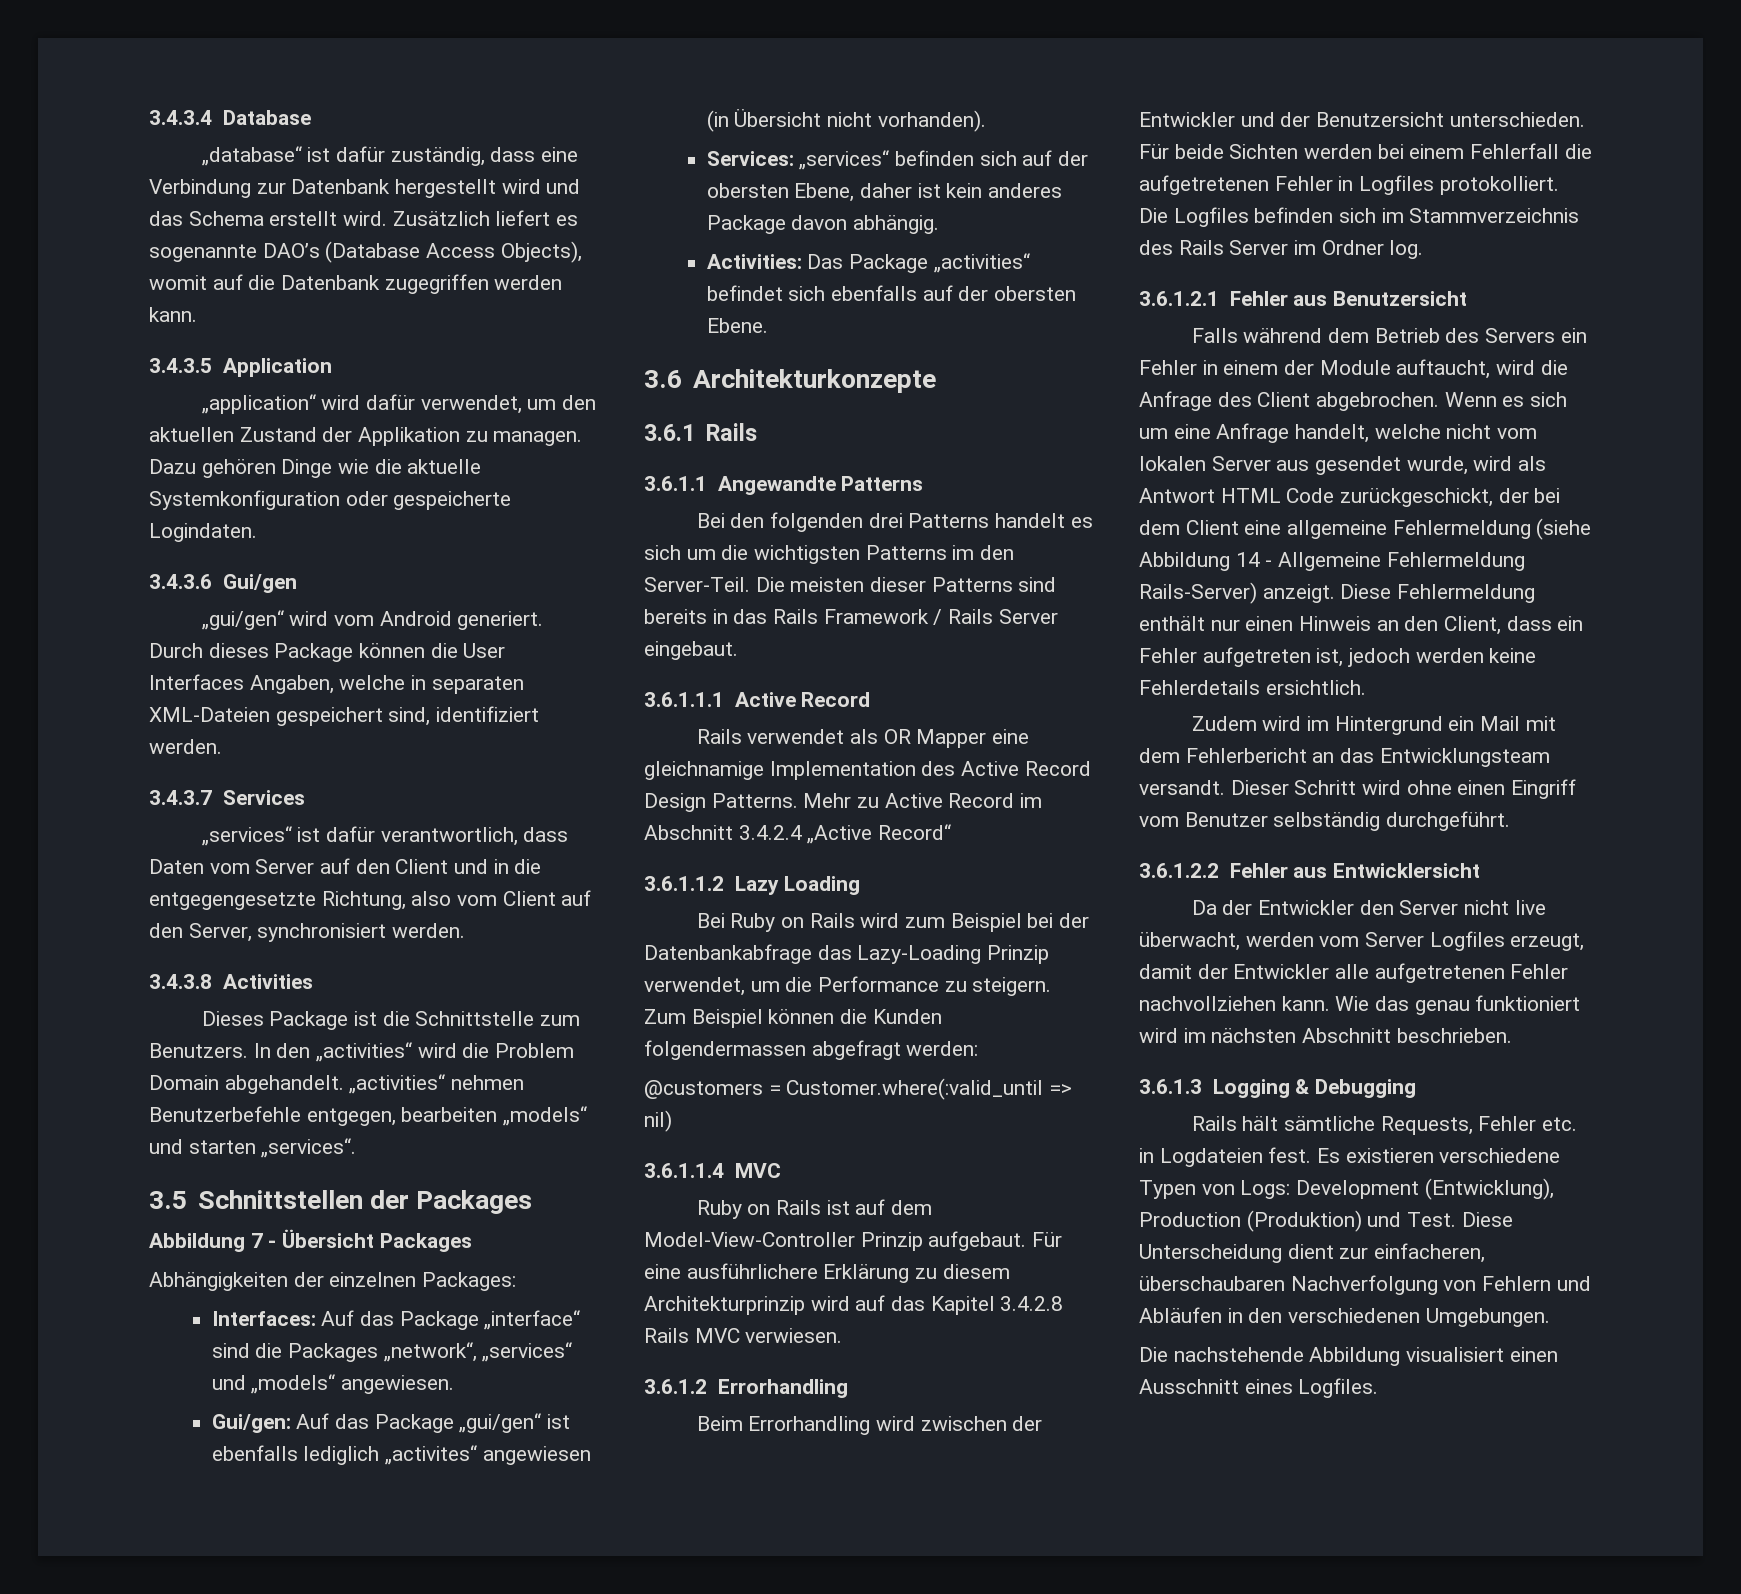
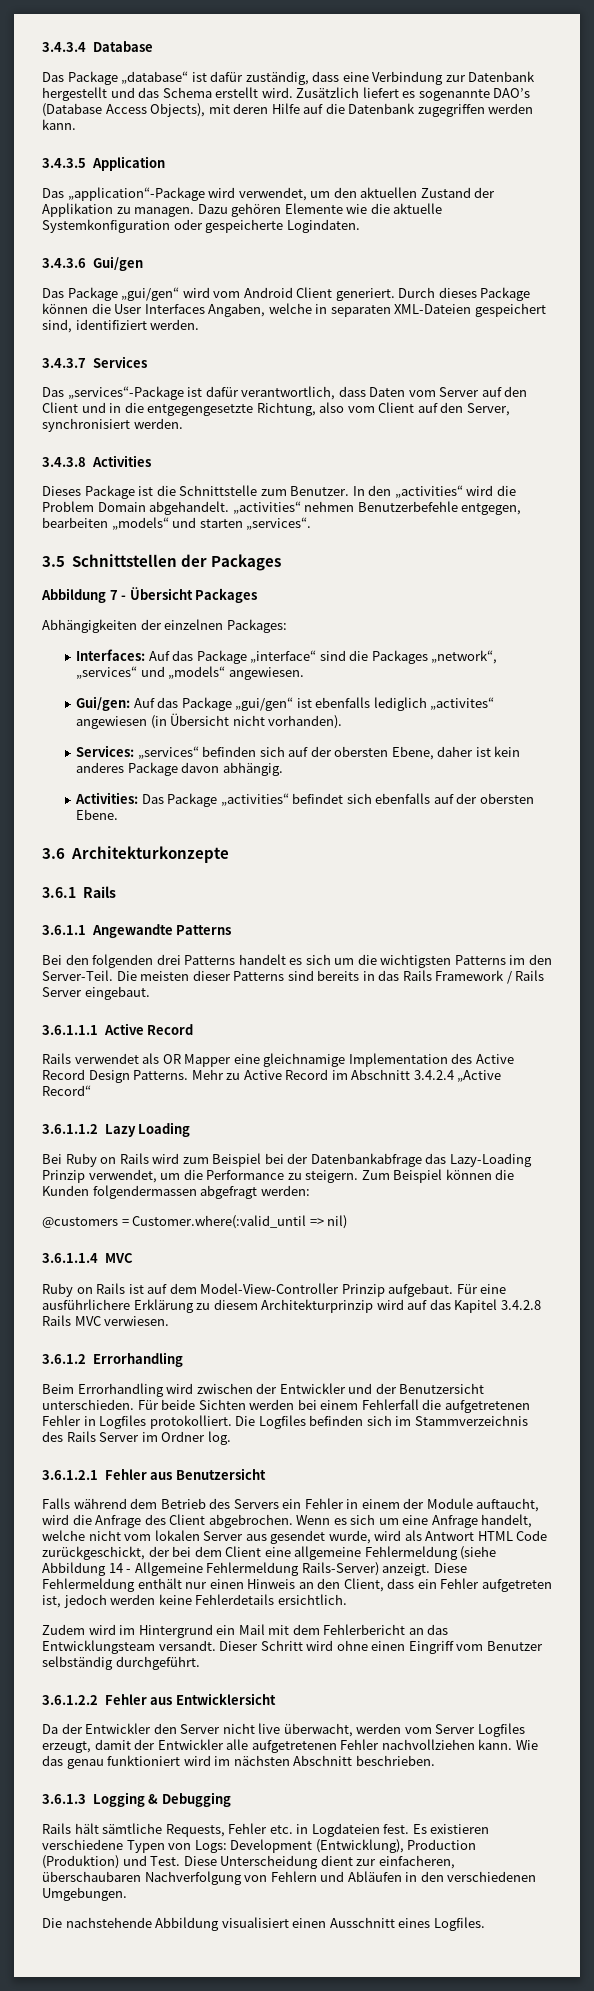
(311, 117) none -> [42,71,118,85] Das Package
[501,179,541,194] wird -> (107, 94) none
[149,275,207,290] womit -> [208,103,300,114] mit deren Hilfe
[201,394,415,414] „application“ wird dafür -> [42,187,236,201] Das „application“-Package wird
[281,459,333,478] Dinge -> [284,203,343,214] Elemente
(297, 583) none -> [42,287,118,301] Das Package
(452, 618) none -> [296,287,333,298] Client
[201,826,292,846] „services“ -> [42,386,184,400] Das „services“-Package
[149,1043,248,1058] Benutzers. -> [290,486,350,496] Benutzer.

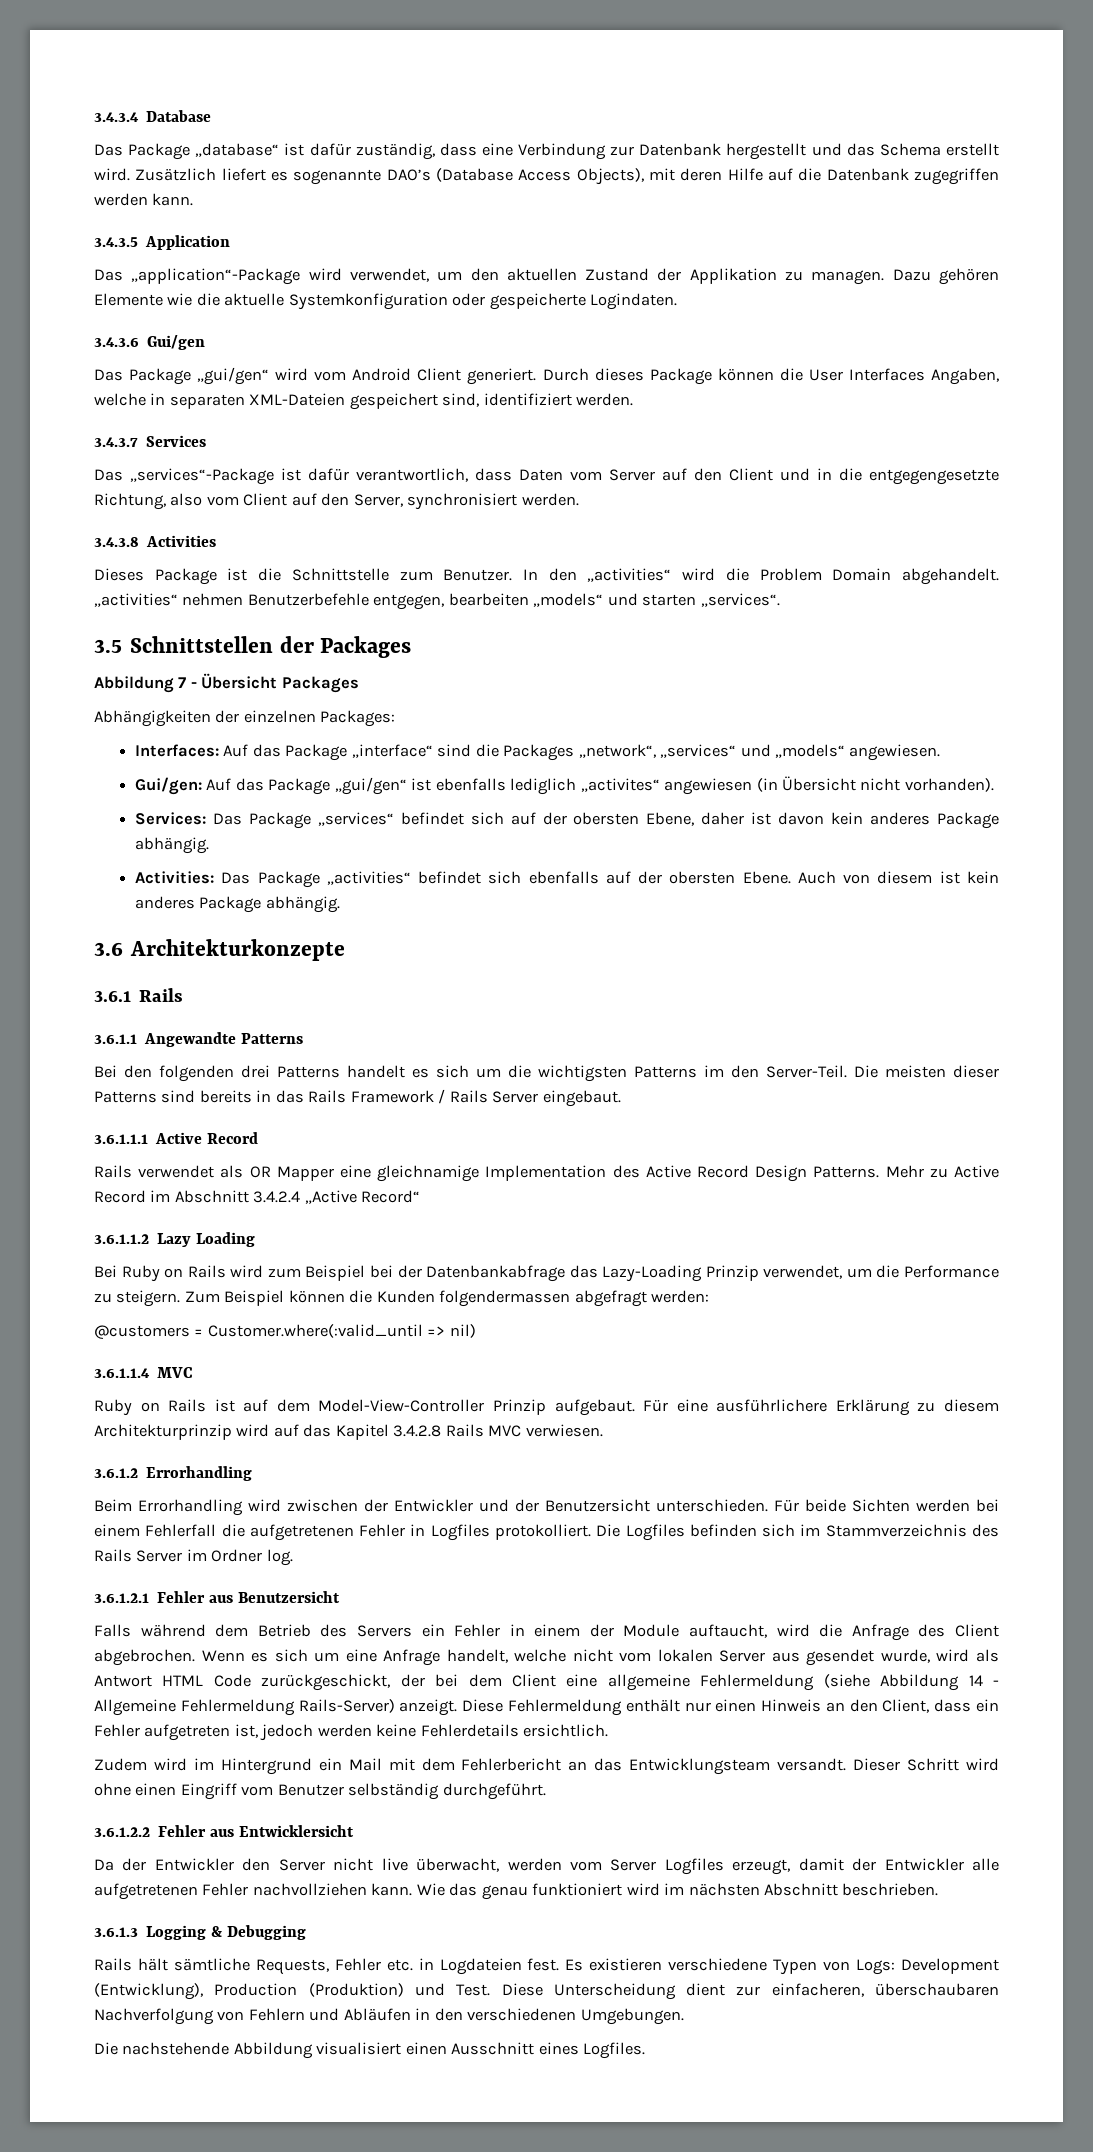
[137,746,257,759] „services“ befinden -> [212,812,464,829] Das Package „services“ befindet
[494,746,521,757] [76,762,220,776] kein anderes Package davon -> [778,812,999,829] davon kein anderes Package
(119, 814) none -> [797,871,1000,884] [135,896,340,913] Auch von diesem ist kein anderes Package abhängig.

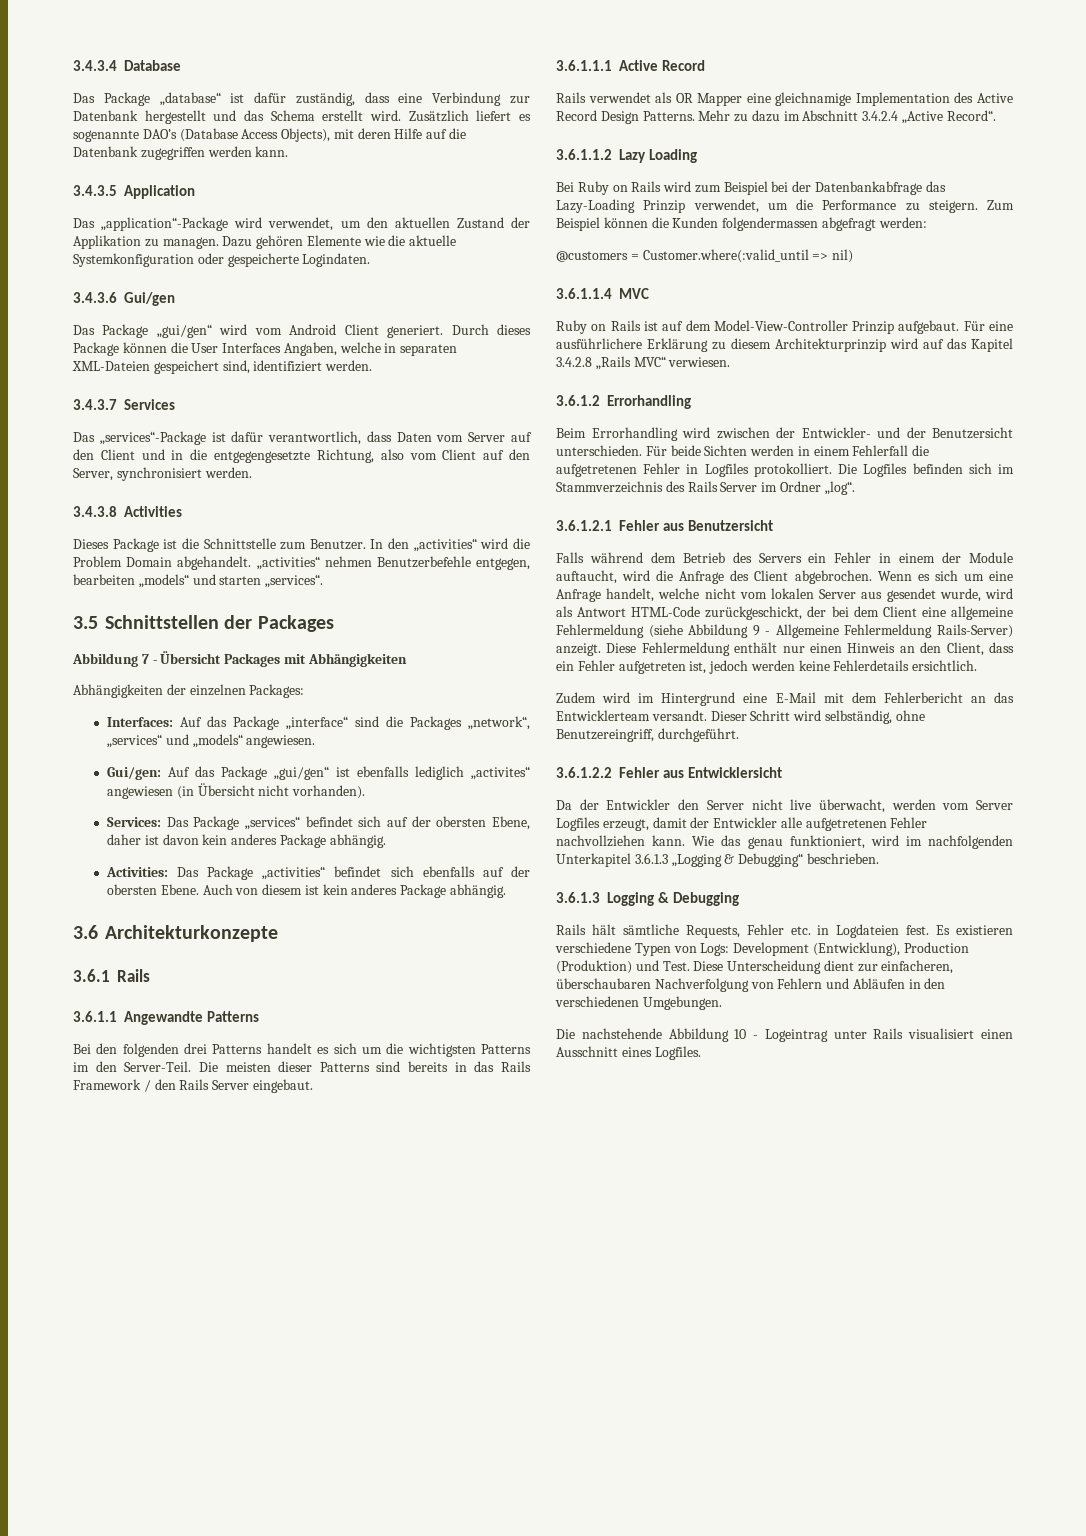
(359, 684) none -> [283,653,407,667] mit Abhängigkeiten
(446, 1096) none -> [154,1079,176,1090] den
[954,1165,1000,1178] [94,1190,146,1203] Active Record -> [751,110,780,122] dazu
[361,1190,421,1203] Record“ -> [946,110,996,121] Record“.
[445,1424,522,1437] Rails MVC -> [595,356,666,370] „Rails MVC“
[394,1499,473,1512] Entwickler -> [801,427,871,438] Entwickler-
[976,1499,999,1512] bei -> [797,446,810,456] in
[266,1549,293,1566] log. -> [824,481,855,495] „log“.
[162,1674,251,1687] HTML Code -> [631,606,701,617] HTML-Code
[968,1675,983,1686] 14 -> [752,625,760,636] 9
[318,1758,382,1771] ein Mail -> [743,692,816,703] eine E-Mail
[629,1758,771,1775] Entwicklungsteam -> [556,710,650,721] Entwicklerteam
[94,1783,440,1800] ohne einen Eingriff vom Benutzer selbständig -> [824,710,925,724] [556,729,654,742] selbständig, ohne Benutzereingriff,
[532,1883,839,1896] funktioniert wird im nächsten Abschnitt -> [789,835,1013,849] [556,853,804,867] funktioniert, wird im nachfolgenden Unterkapitel 3.6.1.3 „Logging & Debugging“
(313, 2050) none -> [734,1028,904,1042] 10 - Logeintrag unter Rails

